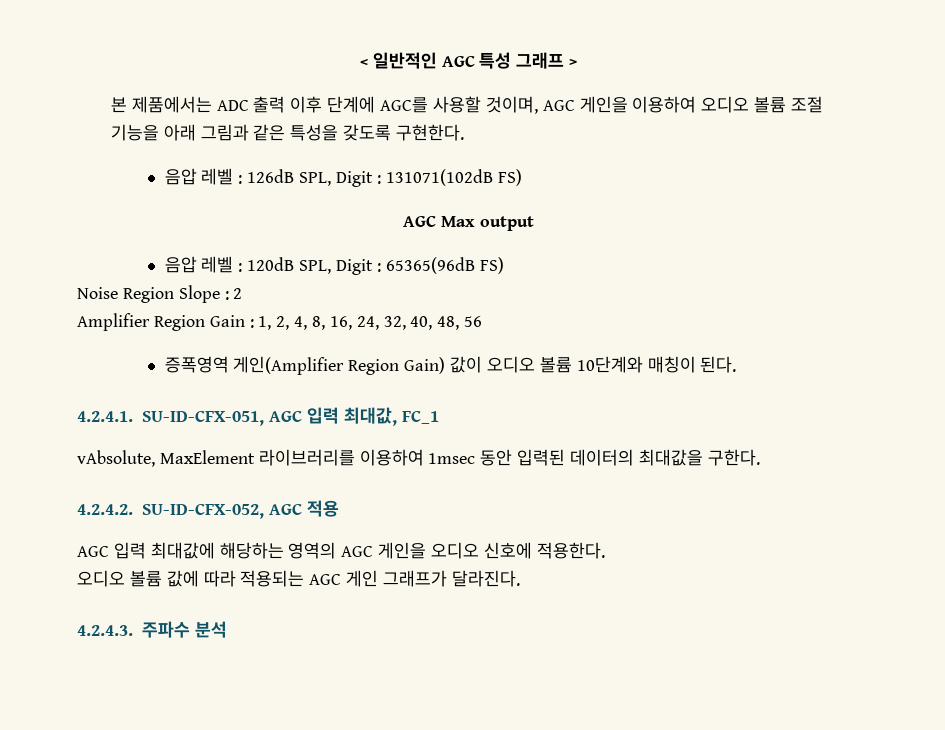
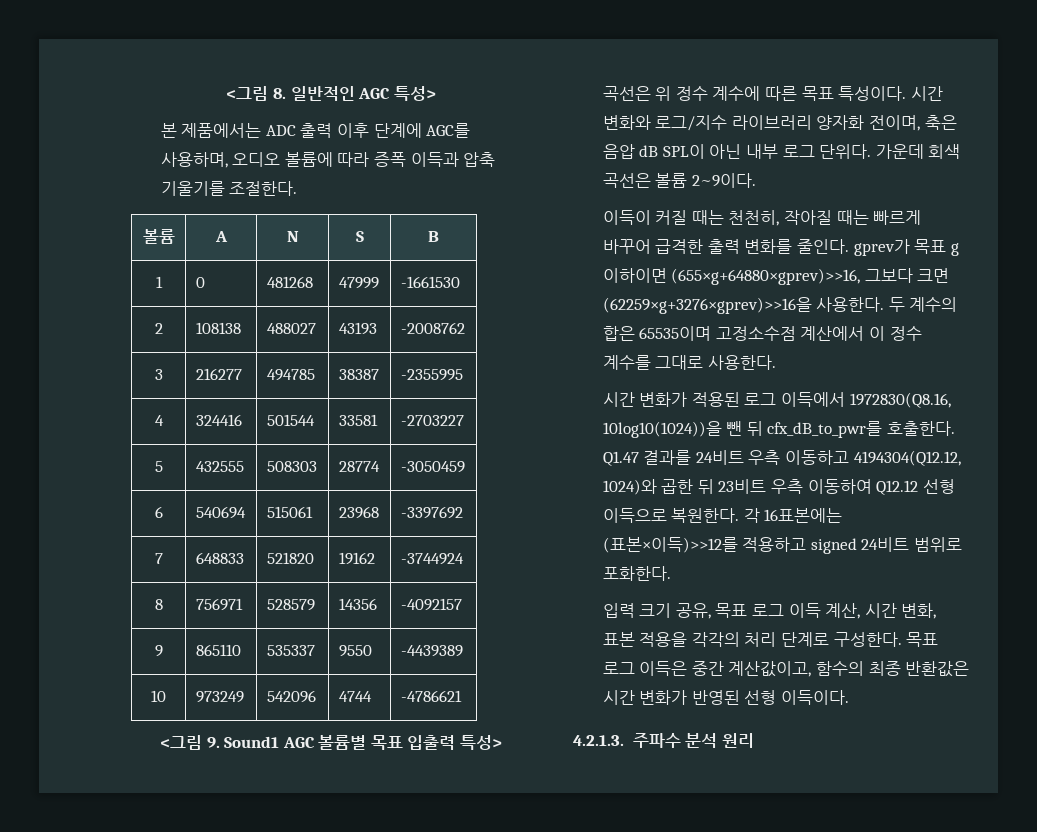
[359,52,578,69] < 일반적인 AGC 특성 그래프 > -> [226,86,436,101] <그림 8. 일반적인 AGC 특성>
[432,96,823,114] [110,124,465,141] [164,168,522,187] [403,216,534,231] [164,256,504,275] [77,285,243,303] [77,313,483,331] [164,356,737,375] [77,407,439,426] [77,449,760,467] [77,500,339,519] [77,542,605,559] [77,570,520,587] [77,625,133,636] 사용할 것이며, AGC 게인을 이용하여 오디오 볼륨 조절 기능을 아래 그림과 같은 특성을 갖도록 구현한다. // 음압 레벨 : 126dB SPL, Digit : 131071(102dB FS) // AGC Max output // 음압 레벨 : 120dB SPL, Digit : 65365(96dB FS) // Noise Region Slope : 2 // Amplifier Region Gain : 1, 2, 4, 8, 16, 24, 32, 40, 48, 56 // 증폭영역 게인(Amplifier Region Gain) 값이 오디오 볼륨 10단계와 매칭이 된다. // 4.2.4.1. SU-ID-CFX-051, AGC 입력 최대값, FC_1 // vAbsolute, MaxElement 라이브러리를 이용하여 1msec 동안 입력된 데이터의 최대값을 구한다. // 4.2.4.2. SU-ID-CFX-052, AGC 적용 // AGC 입력 최대값에 해당하는 영역의 AGC 게인을 오디오 신호에 적용한다. // 오디오 볼륨 값에 따라 적용되는 AGC 게인 그래프가 달라진다. // 4.2.4.3. -> [160,152,496,168] [160,181,298,196] [142,229,175,244] [214,231,228,242] [286,231,299,242] [355,231,364,242] [428,231,439,242] [155,276,163,288] [195,277,205,288] [266,276,313,288] [338,277,379,289] [400,276,460,288] [154,323,163,334] [195,322,241,334] [266,323,316,334] [338,322,377,335] [400,322,465,334] [154,369,163,380] [195,368,242,380] [266,369,315,381] [338,369,379,380] [400,369,463,381] [154,415,164,426] [195,414,242,426] [266,414,315,426] [338,414,378,426] [400,415,464,426] [154,461,163,472] [195,461,244,472] [266,461,317,472] [338,461,380,472] [400,461,465,473] [154,506,163,518] [195,506,246,519] [266,506,313,518] [338,506,379,519] [400,506,463,519] [154,553,163,564] [195,552,244,564] [266,552,314,564] [338,552,375,565] [400,553,464,565] [154,599,163,610] [195,598,243,611] [266,599,315,611] [338,598,377,610] [400,598,462,611] [154,645,163,657] [195,644,241,656] [266,645,315,656] [338,645,372,657] [400,645,463,657] [151,690,166,702] [195,691,244,703] [266,690,316,703] [338,691,372,702] [400,690,462,702] [159,735,503,750] [602,86,943,101] [602,115,957,131] [602,144,961,159] [602,173,756,188] [602,210,922,226] [602,239,959,256] [602,268,950,285] [602,297,958,314] [602,326,922,341] [602,355,776,370] [602,392,951,408] [602,421,956,438] [602,450,961,466] [602,479,955,495] [602,508,843,523] [602,537,963,554] [602,566,671,581] [602,603,937,619] [602,632,939,647] [602,661,970,677] [602,690,850,705] [573,735,624,746] 사용하며, 오디오 볼륨에 따라 증폭 이득과 압축 기울기를 조절한다. // 볼륨 | A | N | S | B // 1 | 0 | 481268 | 47999 | -1661530 // 2 | 108138 | 488027 | 43193 | -2008762 // 3 | 216277 | 494785 | 38387 | -2355995 // 4 | 324416 | 501544 | 33581 | -2703227 // 5 | 432555 | 508303 | 28774 | -3050459 // 6 | 540694 | 515061 | 23968 | -3397692 // 7 | 648833 | 521820 | 19162 | -3744924 // 8 | 756971 | 528579 | 14356 | -4092157 // 9 | 865110 | 535337 | 9550 | -4439389 // 10 | 973249 | 542096 | 4744 | -4786621 // <그림 9. Sound1 AGC 볼륨별 목표 입출력 특성> // 곡선은 위 정수 계수에 따른 목표 특성이다. 시간 변화와 로그/지수 라이브러리 양자화 전이며, 축은 음압 dB SPL이 아닌 내부 로그 단위다. 가운데 회색 곡선은 볼륨 2~9이다. // 이득이 커질 때는 천천히, 작아질 때는 빠르게 바꾸어 급격한 출력 변화를 줄인다. gprev가 목표 g 이하이면 (655×g+64880×gprev)>>16, 그보다 크면 (62259×g+3276×gprev)>>16을 사용한다. 두 계수의 합은 65535이며 고정소수점 계산에서 이 정수 계수를 그대로 사용한다. // 시간 변화가 적용된 로그 이득에서 1972830(Q8.16, 10log10(1024))을 뺀 뒤 cfx_dB_to_pwr를 호출한다. Q1.47 결과를 24비트 우측 이동하고 4194304(Q12.12, 1024)와 곱한 뒤 23비트 우측 이동하여 Q12.12 선형 이득으로 복원한다. 각 16표본에는 (표본×이득)>>12를 적용하고 signed 24비트 범위로 포화한다. // 입력 크기 공유, 목표 로그 이득 계산, 시간 변화, 표본 적용을 각각의 처리 단계로 구성한다. 목표 로그 이득은 중간 계산값이고, 함수의 최종 반환값은 시간 변화가 반영된 선형 이득이다. // 4.2.1.3.
(227, 629) none -> [721,733,754,748] 원리

